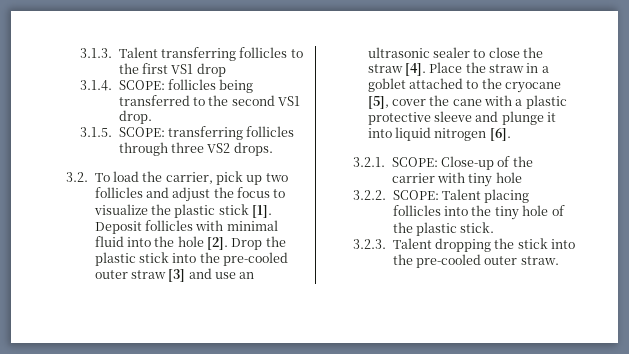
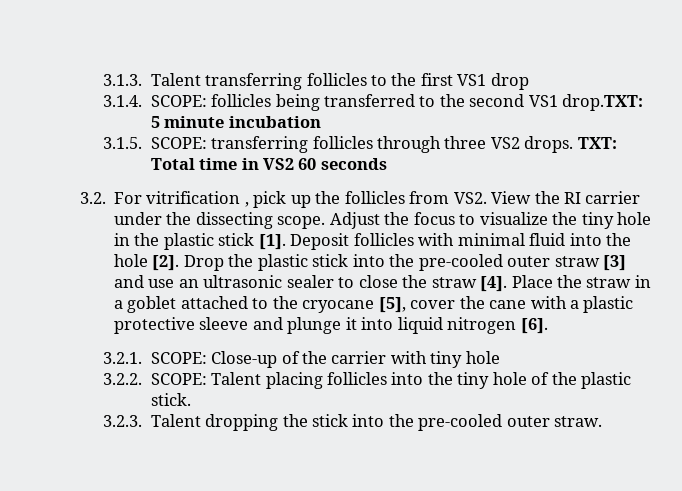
[118,110,152,124] drop. -> [562,94,644,111] [150,116,321,128] drop.TXT: 5 minute incubation
[66,171,288,185] [94,187,211,202] // 3.2. To load the carrier, pick up two follicles and adjust -> [577,137,617,149] [150,158,387,170] [79,191,641,208] [113,212,380,229] TXT: Total time in VS2 60 seconds // 3.2. For vitrification , pick up the follicles from VS2. View the RI carrier under the dissecting scope. Adjust
(171, 209) none -> [581,212,651,229] [113,233,160,246] tiny hole in the

